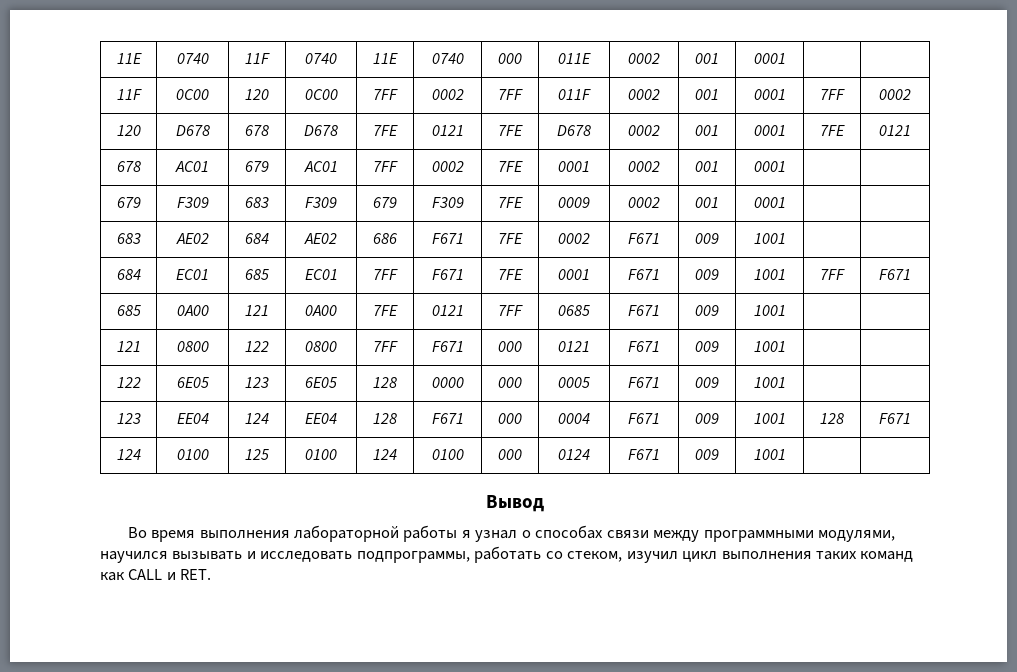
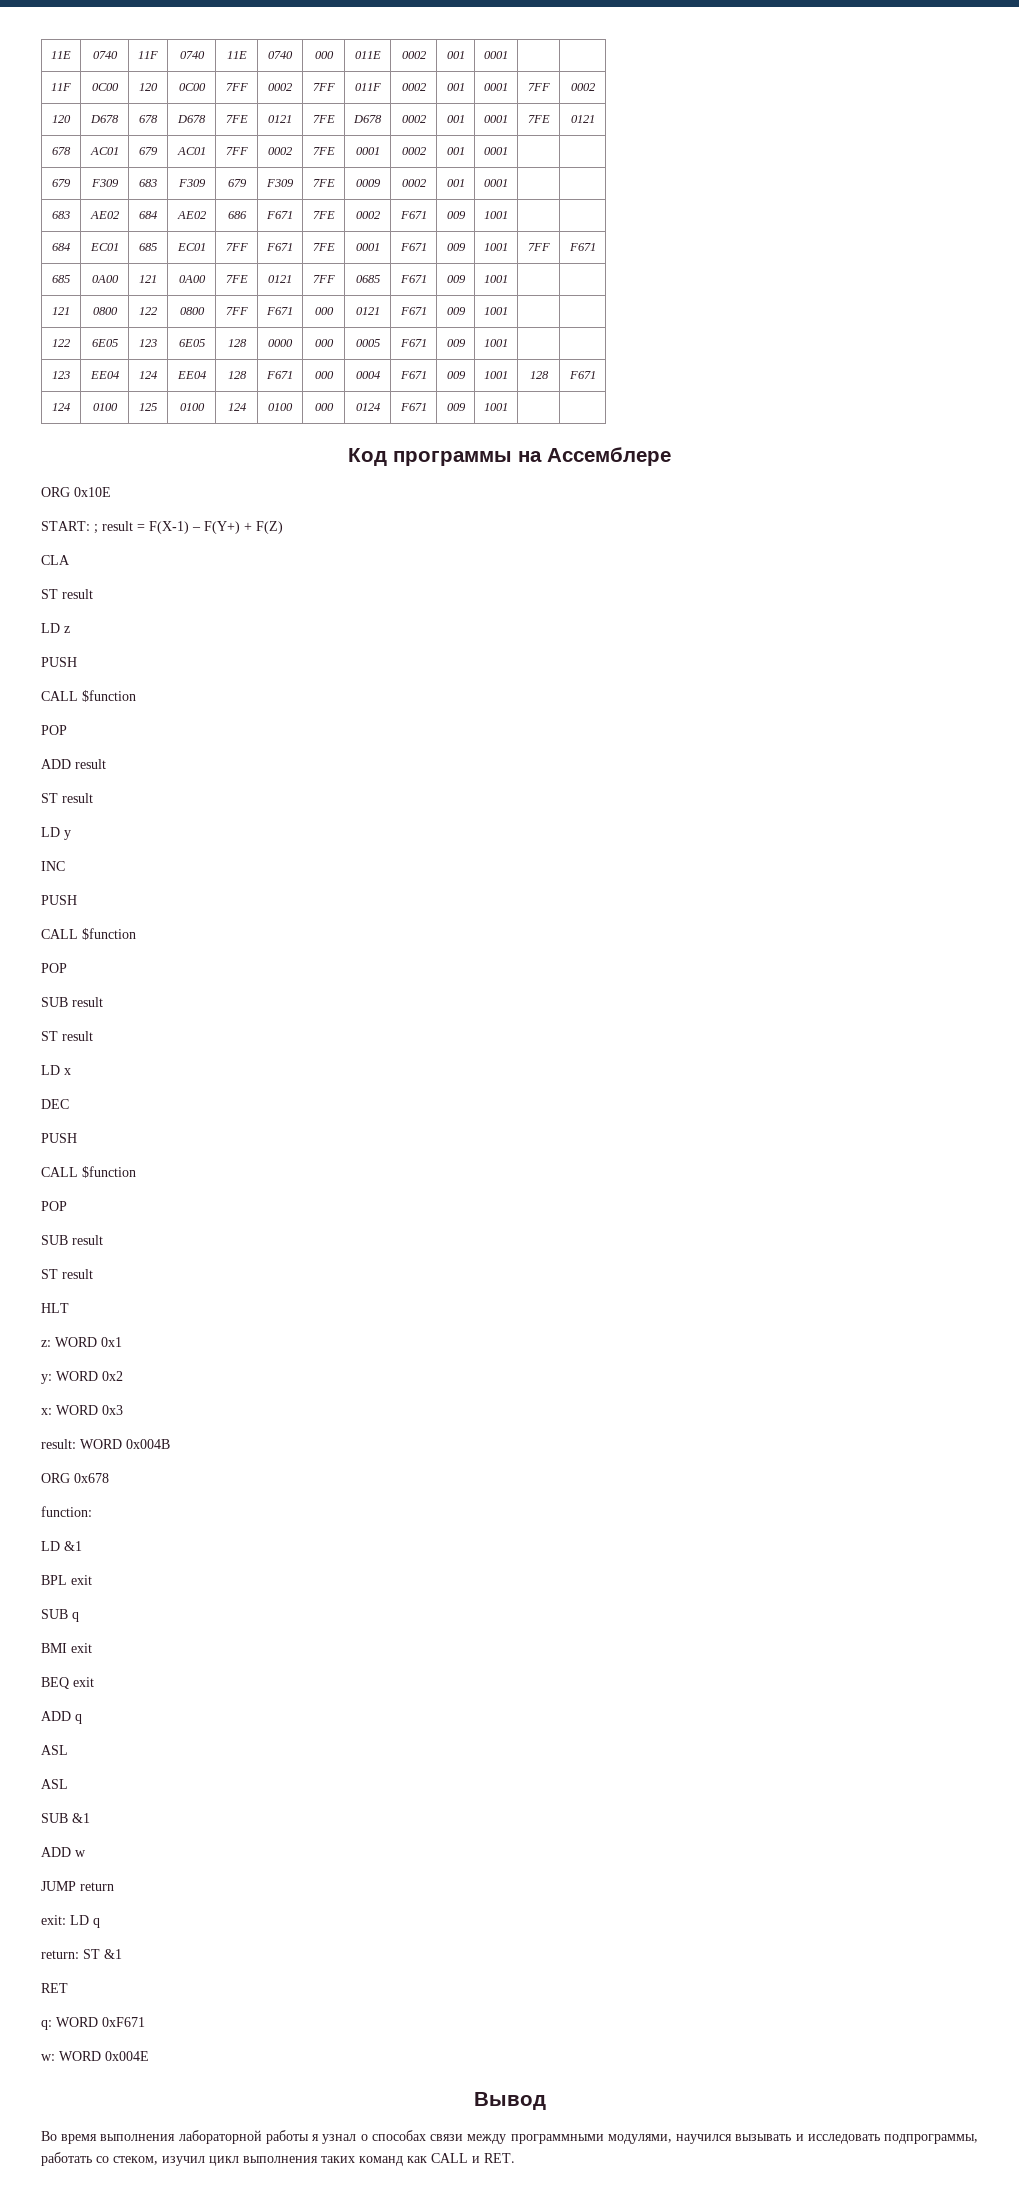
(786, 454) none -> [348,447,671,466] [41,487,111,497] [41,521,283,534] [41,555,70,565] [41,589,93,599] [41,623,70,633] [41,657,77,667] [41,690,136,702] [41,725,67,735] [41,759,106,769] [41,793,93,803] [41,827,71,840] [41,861,65,871] [41,895,77,905] [41,928,136,940] [41,963,67,973] [41,997,103,1007] [41,1031,93,1041] [41,1065,71,1075] [41,1099,69,1109] [41,1133,77,1143] [41,1166,136,1178] [41,1201,67,1211] [41,1235,103,1245] [41,1269,93,1279] [41,1303,69,1313] [41,1337,122,1347] [41,1371,123,1384] [41,1405,123,1415] [41,1439,170,1449] [41,1473,109,1483] [41,1506,92,1517] [41,1541,82,1551] [41,1575,92,1585] [41,1609,79,1622] [41,1643,92,1653] [41,1677,94,1689] [41,1711,82,1724] [41,1745,68,1755] [41,1779,68,1789] [41,1813,90,1823] [41,1847,86,1857] [41,1881,114,1891] [41,1915,100,1928] [41,1949,122,1959] [41,1983,68,1993] [41,2017,145,2030] [41,2051,149,2061] // Код программы на Ассемблере // ORG 0x10E // START: ; result = F(X-1) – F(Y+) + F(Z) // CLA // ST result // LD z // PUSH // CALL $function // POP // ADD result // ST result // LD y // INC // PUSH // CALL $function // POP // SUB result // ST result // LD x // DEC // PUSH // CALL $function // POP // SUB result // ST result // HLT // z: WORD 0x1 // y: WORD 0x2 // x: WORD 0x3 // result: WORD 0x004B // ORG 0x678 // function: // LD &1 // BPL exit // SUB q // BMI exit // BEQ exit // ADD q // ASL // ASL // SUB &1 // ADD w // JUMP return // exit: LD q // return: ST &1 // RET // q: WORD 0xF671 // w: WORD 0x004E

